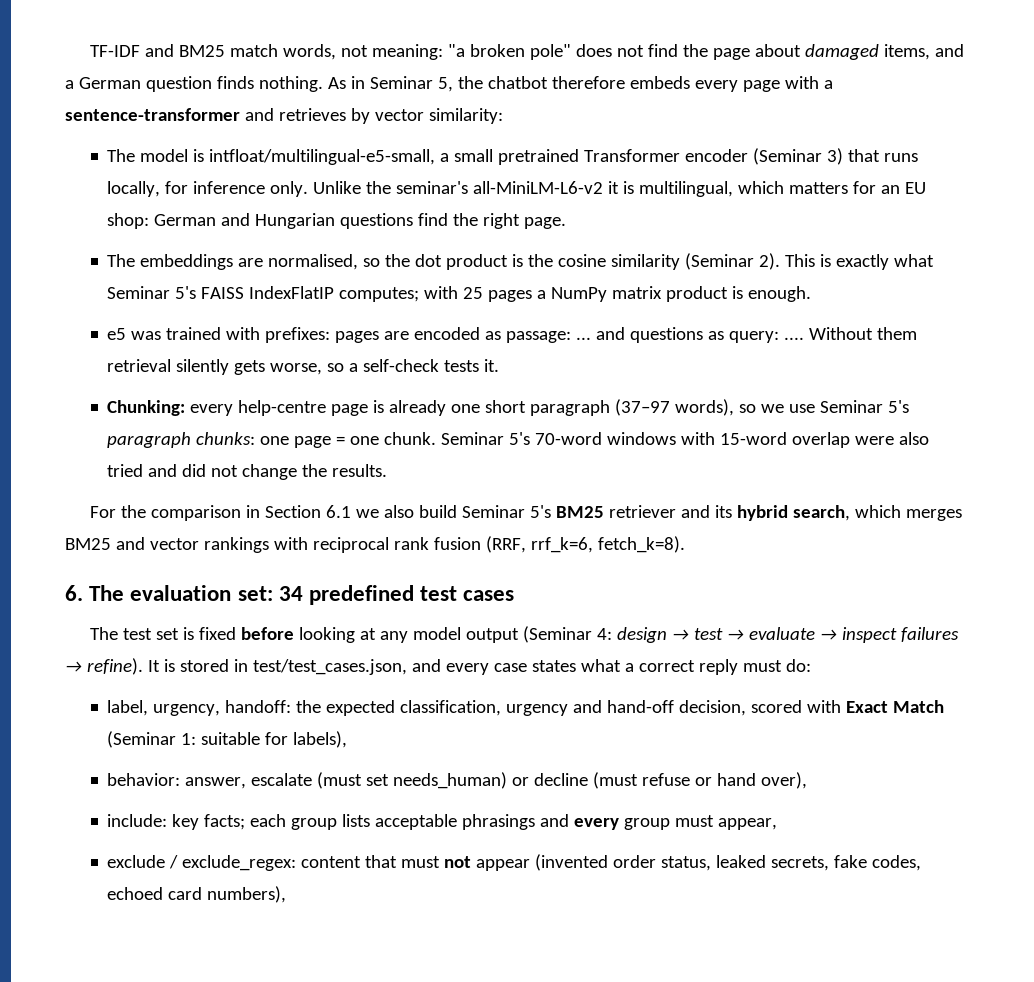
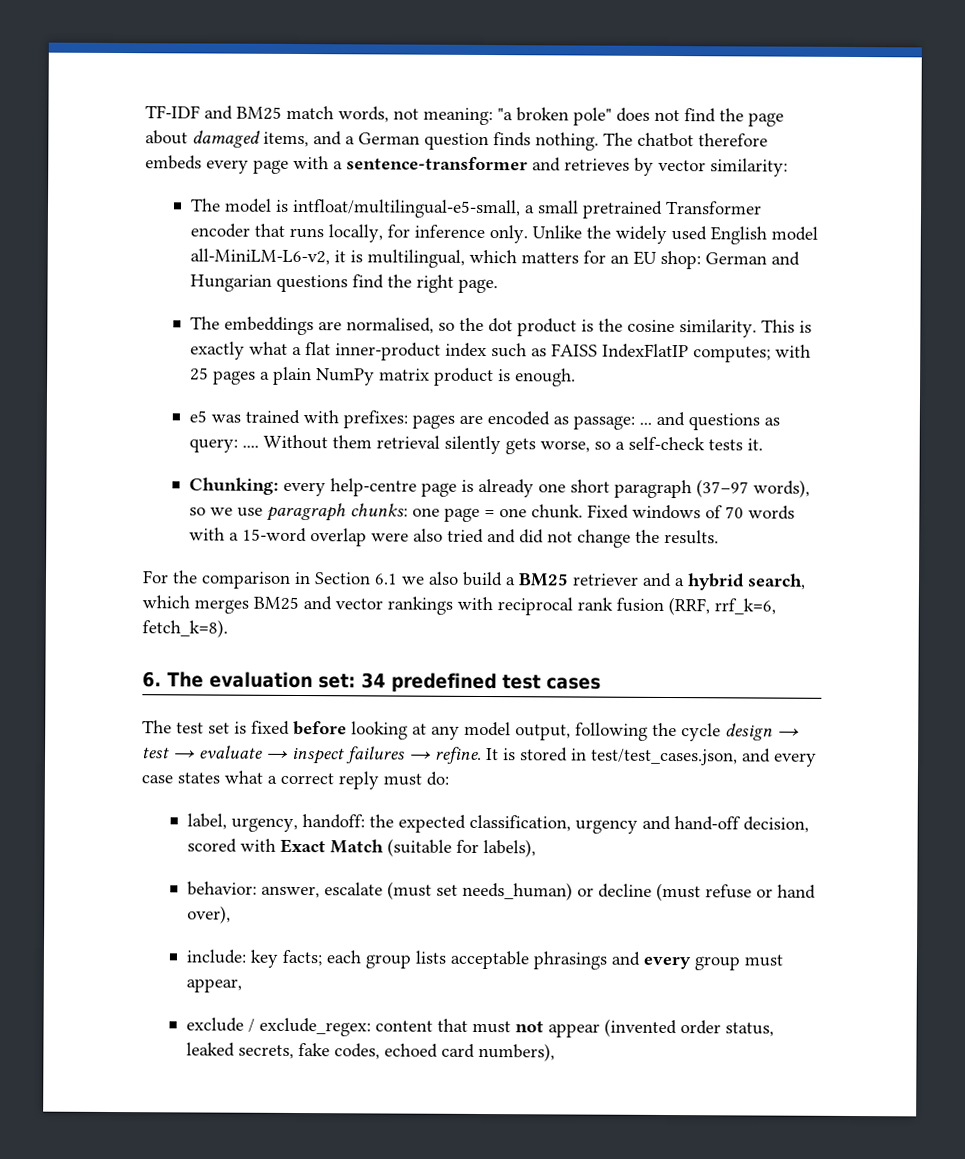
[327,76,483,92] As in Seminar 5, the -> [603,132,633,146] The
[753,148,844,165] (Seminar 3) -> (250, 230) none
[396,181,604,194] seminar's all-MiniLM-L6-v2 -> [614,225,818,245] [189,248,330,266] widely used English model all-MiniLM-L6-v2,
[611,253,781,270] similarity (Seminar 2). -> [678,319,757,338] similarity.
[107,286,197,299] Seminar 5's -> [291,342,547,361] a flat inner-product index such as
(547, 294) none -> [272,366,312,386] plain
[820,400,910,413] Seminar 5's -> (263, 512) none
[441,432,716,445] Seminar 5's 70-word windows with -> [586,504,795,520] [188,527,239,541] Fixed windows of 70 words with a
[462,505,551,518] Seminar 5's -> [505,577,516,586] a
[714,505,732,518] its -> [674,578,685,587] a
[465,626,612,643] output (Seminar 4: -> [515,722,721,742] output, following the cycle
[86,658,143,675] refine). -> [435,746,482,764] refine.
[107,731,261,748] (Seminar 1: suitable -> [386,838,452,857] (suitable

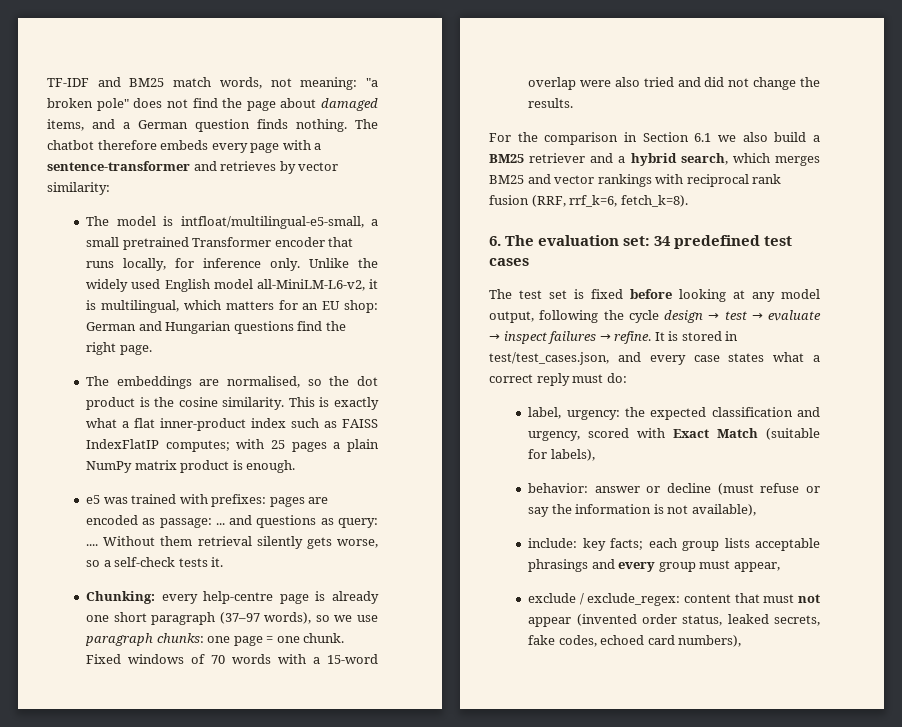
[230,814,809,834] urgency, handoff: the expected classification, urgency and hand-off decision, -> [566,407,820,420] [528,431,581,441] urgency: the expected classification and urgency,
[260,881,573,901] answer, escalate (must set needs_human) -> [594,486,640,493] answer
[776,884,816,899] [186,905,231,924] hand over), -> [528,504,756,517] say the information is not available),

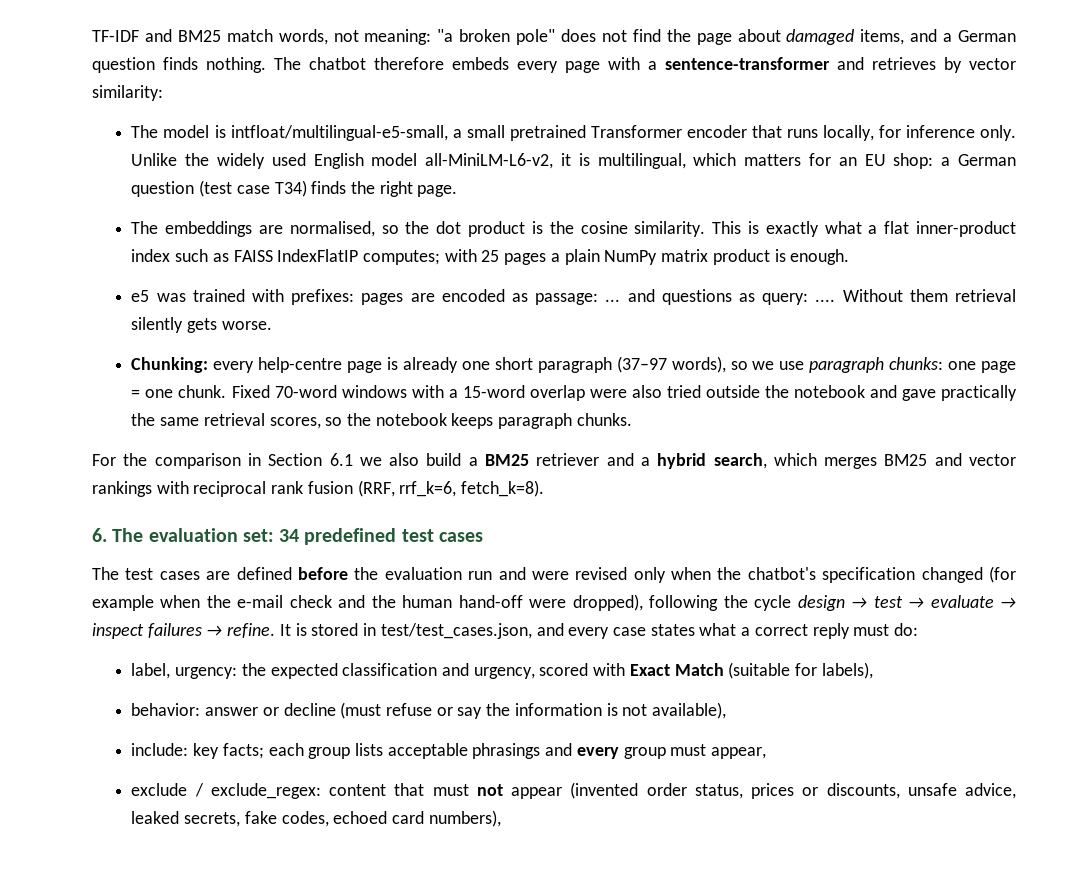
[86,321,323,334] German and Hungarian questions find -> [941,154,1016,166] [131,180,347,197] a German question (test case T34) finds
[336,539,378,548] [86,557,224,567] worse, so a self-check tests it. -> [221,321,272,330] worse.
[128,654,272,664] windows of 70 words -> [274,385,407,398] 70-word windows
[677,77,820,90] [528,98,574,108] and did not change the results. -> [705,385,1018,401] [131,413,632,429] outside the notebook and gave practically the same retrieval scores, so the notebook keeps paragraph chunks.
[549,289,820,302] [489,311,534,323] set is fixed before looking at any model output, -> [159,566,1017,583] [92,594,643,611] cases are defined before the evaluation run and were revised only when the chatbot's specification changed (for example when the e-mail check and the human hand-off were dropped),
(723, 620) none -> [751,783,1016,799] prices or discounts, unsafe advice,

